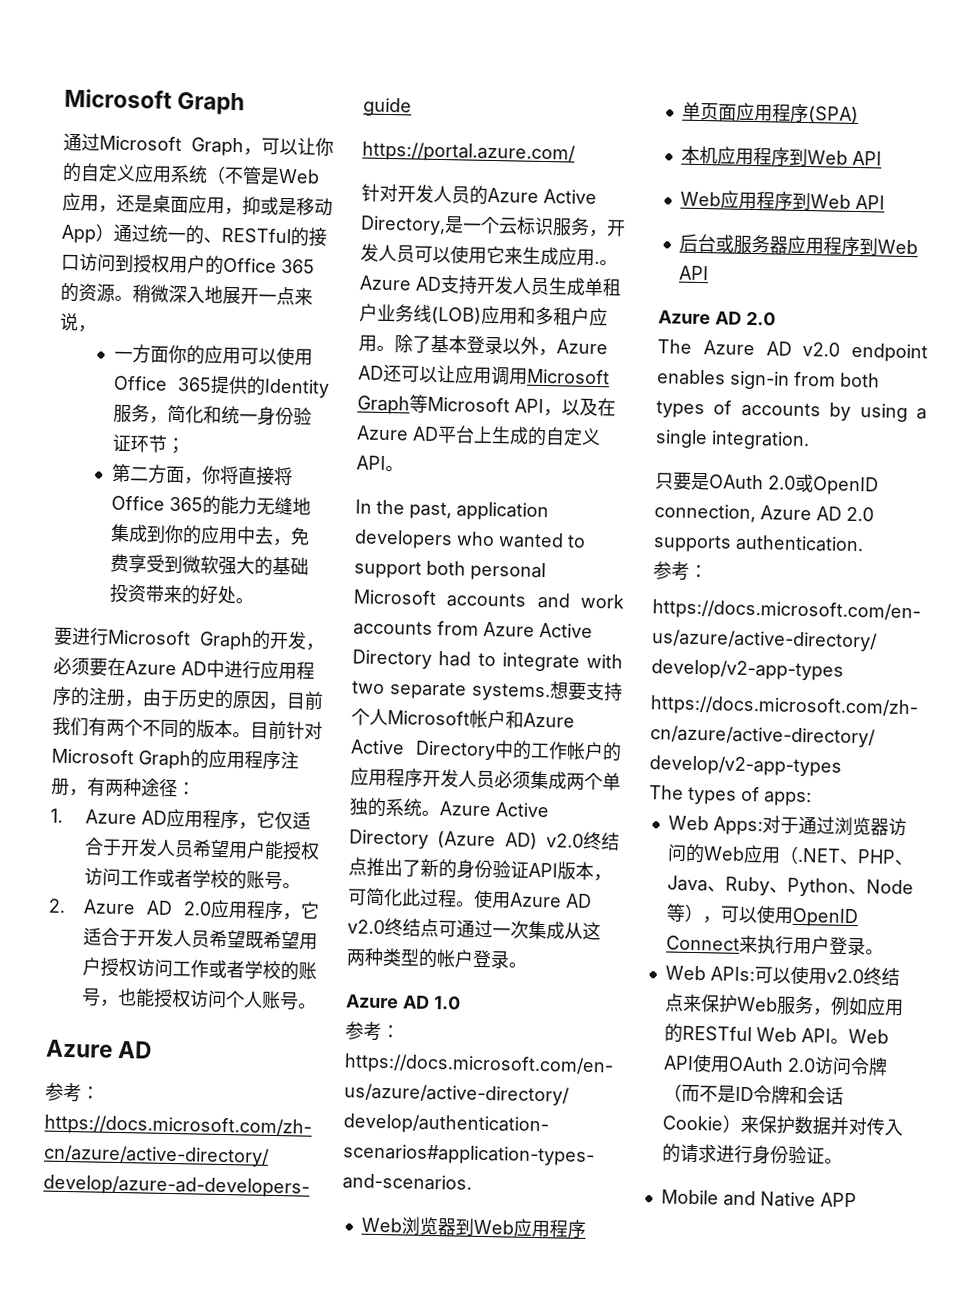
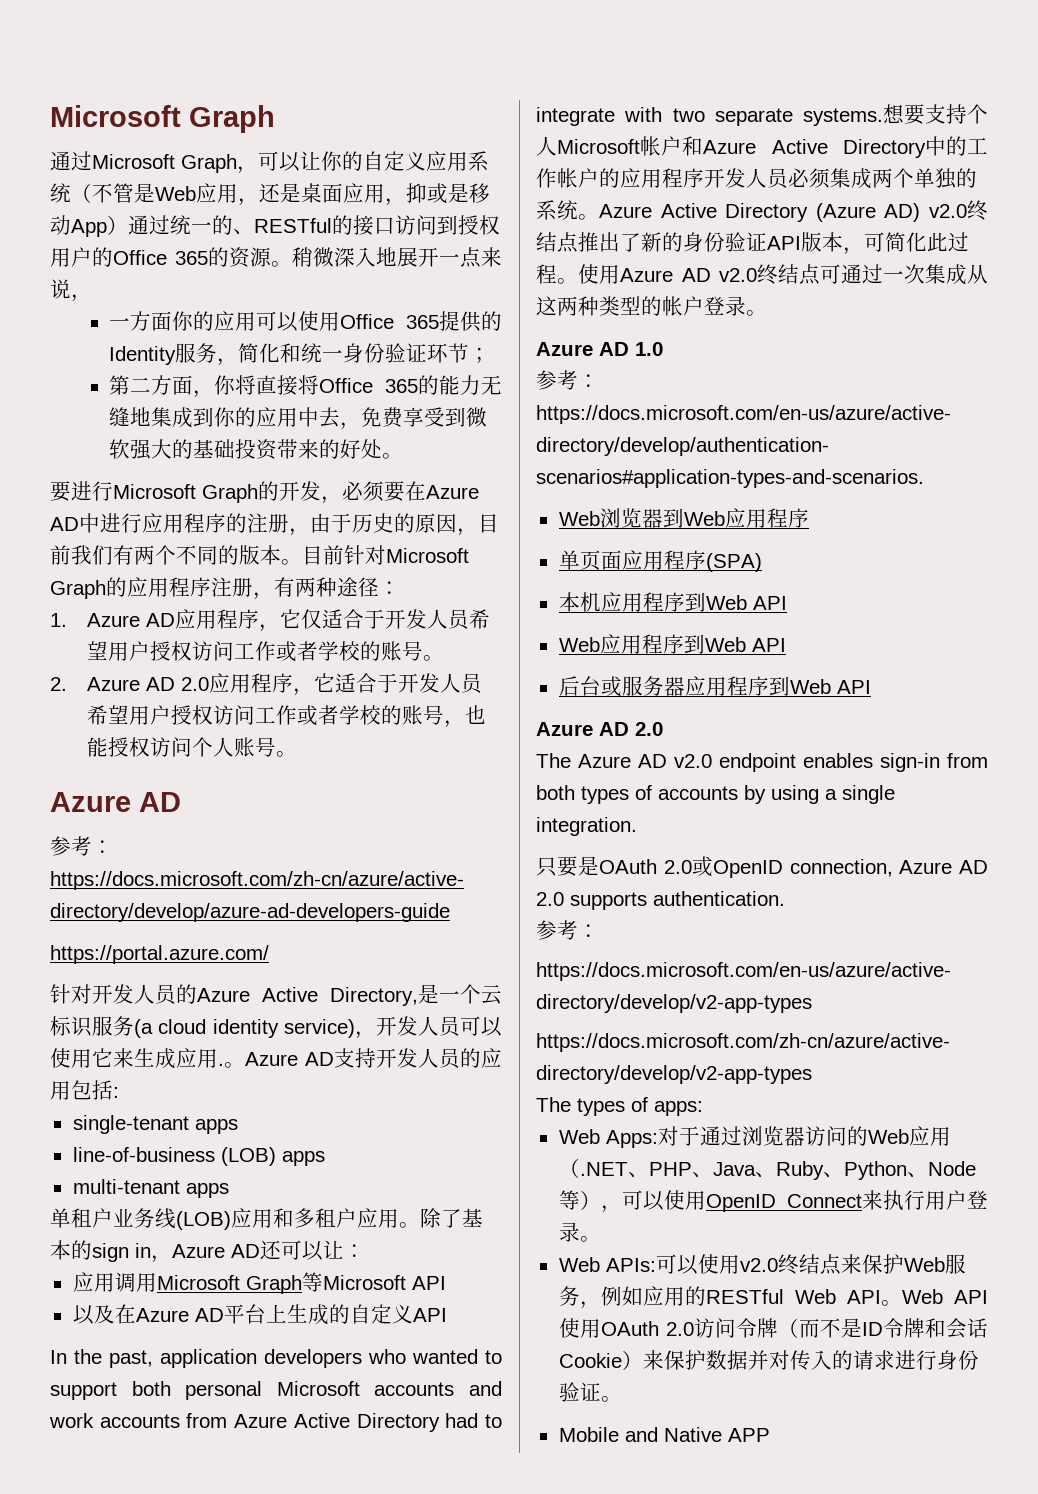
[263,840,284,861] 能 -> (150, 651) none
[244,930,300,950] 既希望 -> (129, 714) none
(590, 226) none -> [134,1019,355,1038] (a cloud identity service)
[548,277,586,296] 生成 -> [460,1048,502,1068] [50,1080,119,1100] [72,1115,238,1134] [72,1147,325,1166] [72,1179,229,1198] 的应用包括: // single-tenant apps // line-of-business (LOB) apps // multi-tenant apps //
[466,335,539,355] 登录以外 -> [71,1240,151,1262] 的sign in
(456, 374) none -> [344,1244,365,1258] ： //
[543,409,562,417] ， -> (446, 1283) //
[385,465,404,472] 。 -> (447, 1315) none

